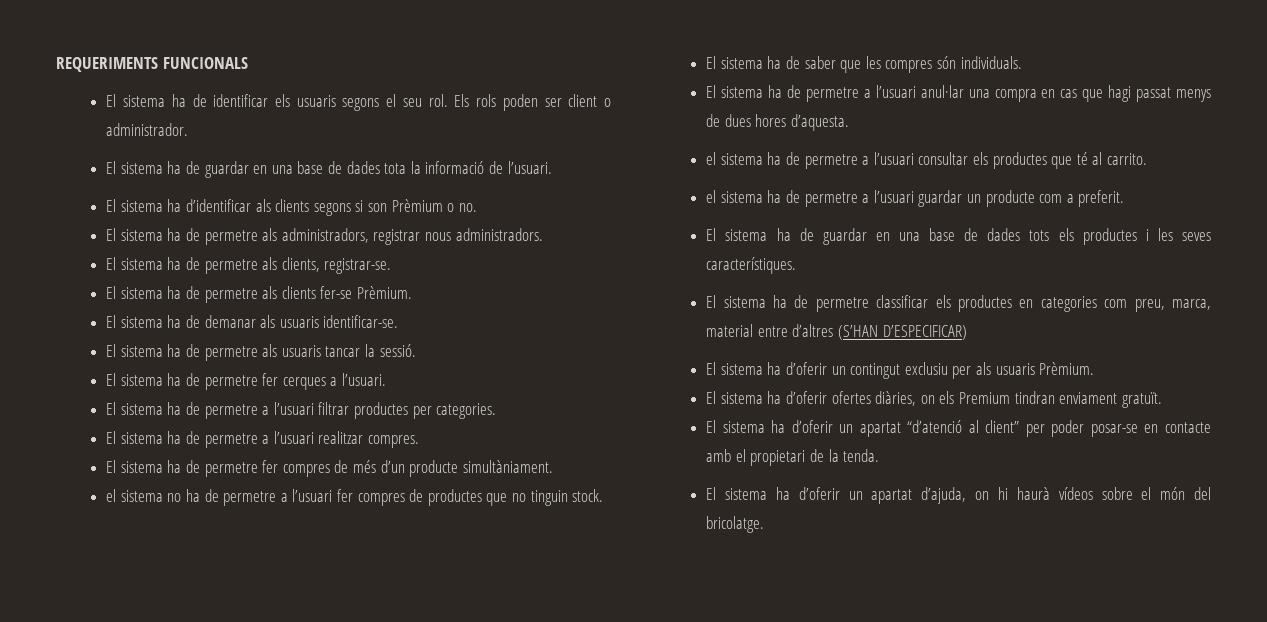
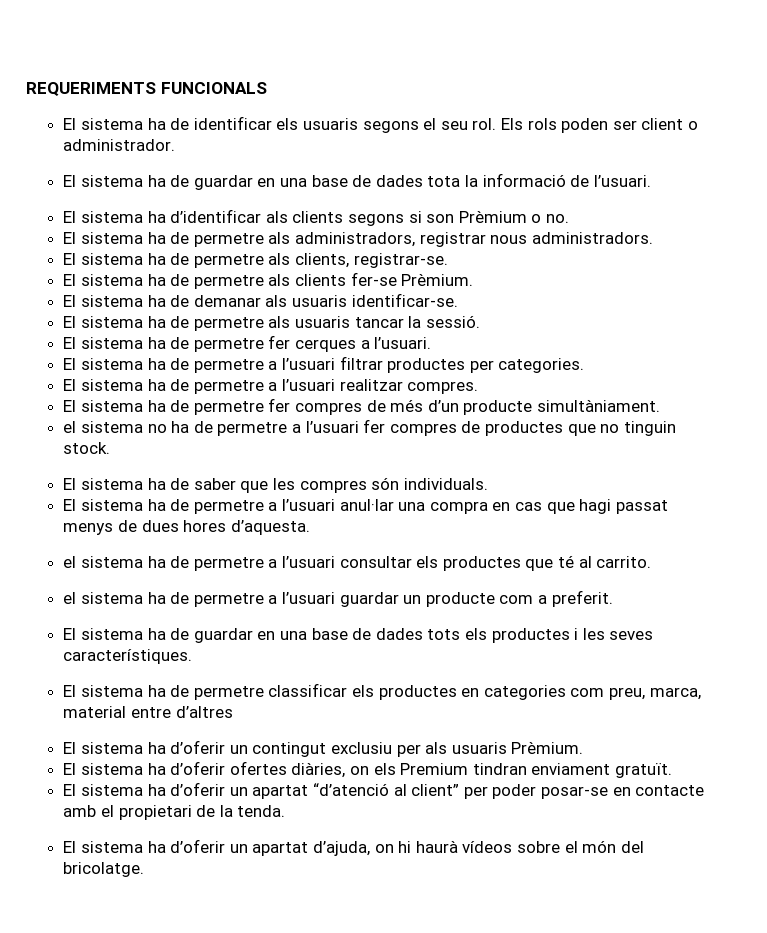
[838,325,967,340] (S’HAN D’ESPECIFICAR) -> (233, 712) none

